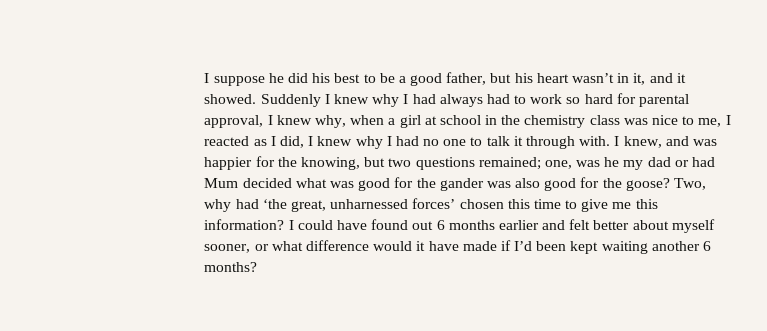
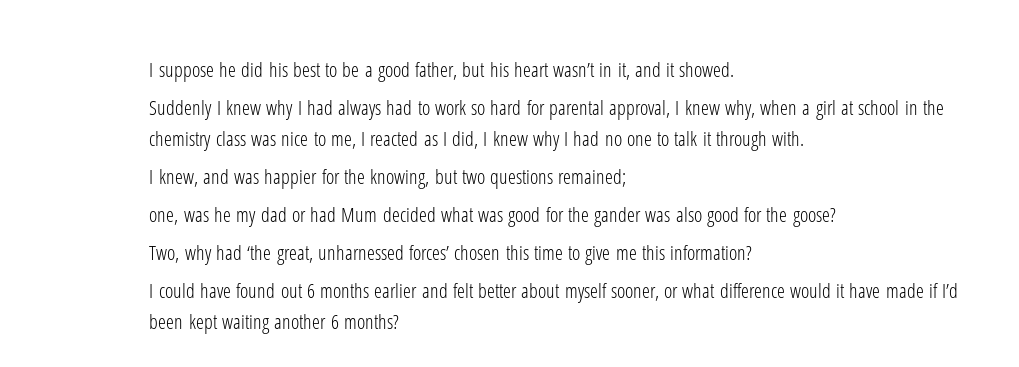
(257, 99) none -> (735, 69) //
(611, 141) none -> (805, 138) //
(541, 163) none -> (627, 178) //
(670, 184) none -> (836, 217) //
(285, 224) none -> (753, 252) //

